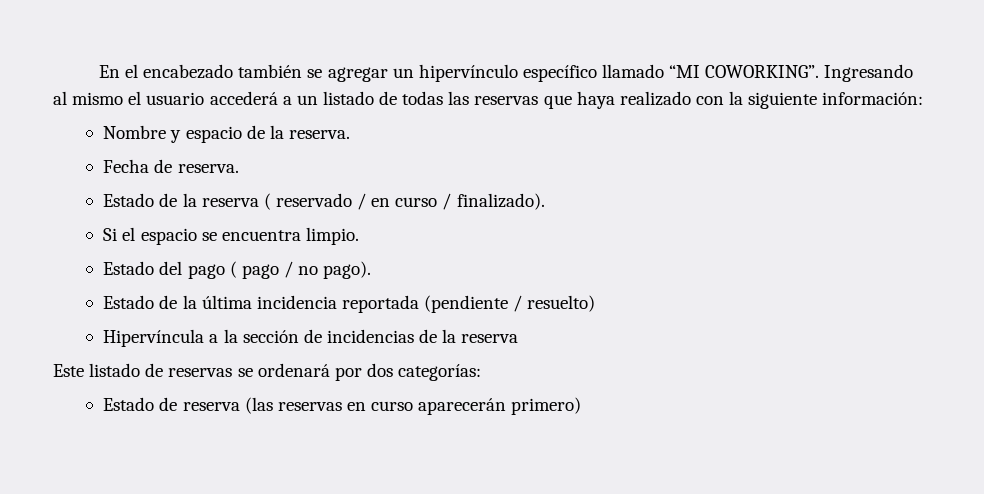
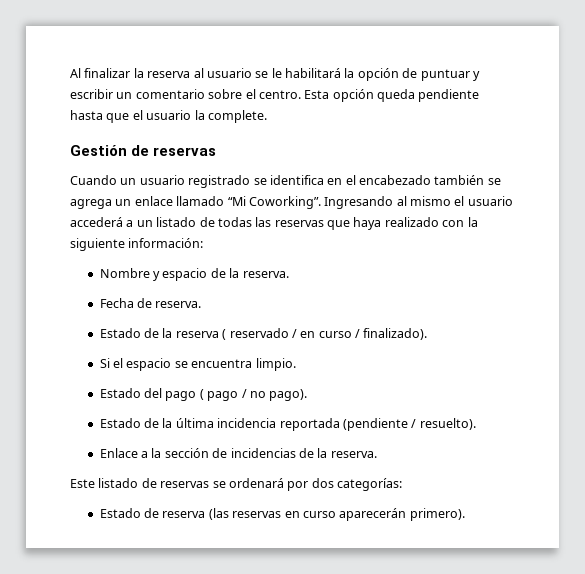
[98,64,820,82] En el encabezado también se agregar un hipervínculo específico llamado “MI COWORKING”. -> [70,68,480,81] [70,89,480,102] [70,110,267,123] [70,145,217,156] [70,175,501,188] [70,196,321,209] Al finalizar la reserva al usuario se le habilitará la opción de puntuar y escribir un comentario sobre el centro. Esta opción queda pendiente hasta que el usuario la complete. // Gestión de reservas // Cuando un usuario registrado se identifica en el encabezado también se agrega un enlace llamado “Mi Coworking”.
[527,295,596,312] [103,329,205,347] resuelto) // Hipervíncula -> [419,418,476,430] [99,448,138,458] resuelto). // Enlace
[461,334,519,343] reserva -> [330,451,377,458] reserva.
[511,397,582,415] primero) -> [409,508,465,521] primero).

